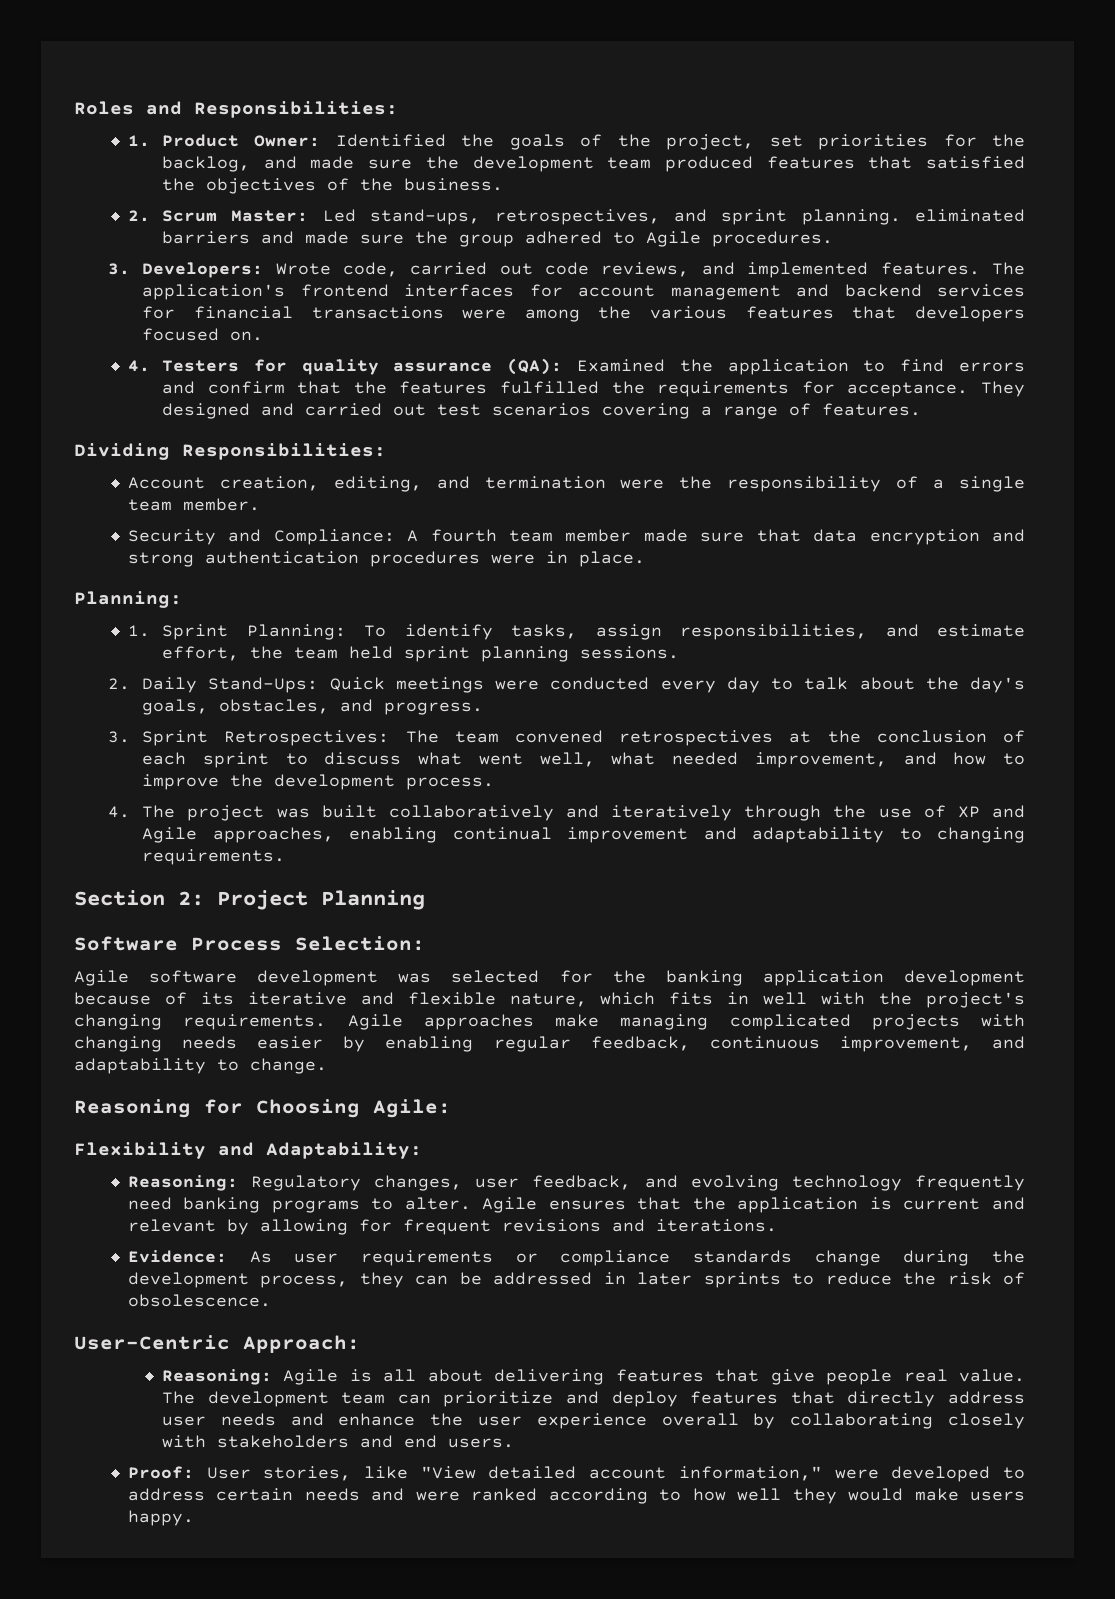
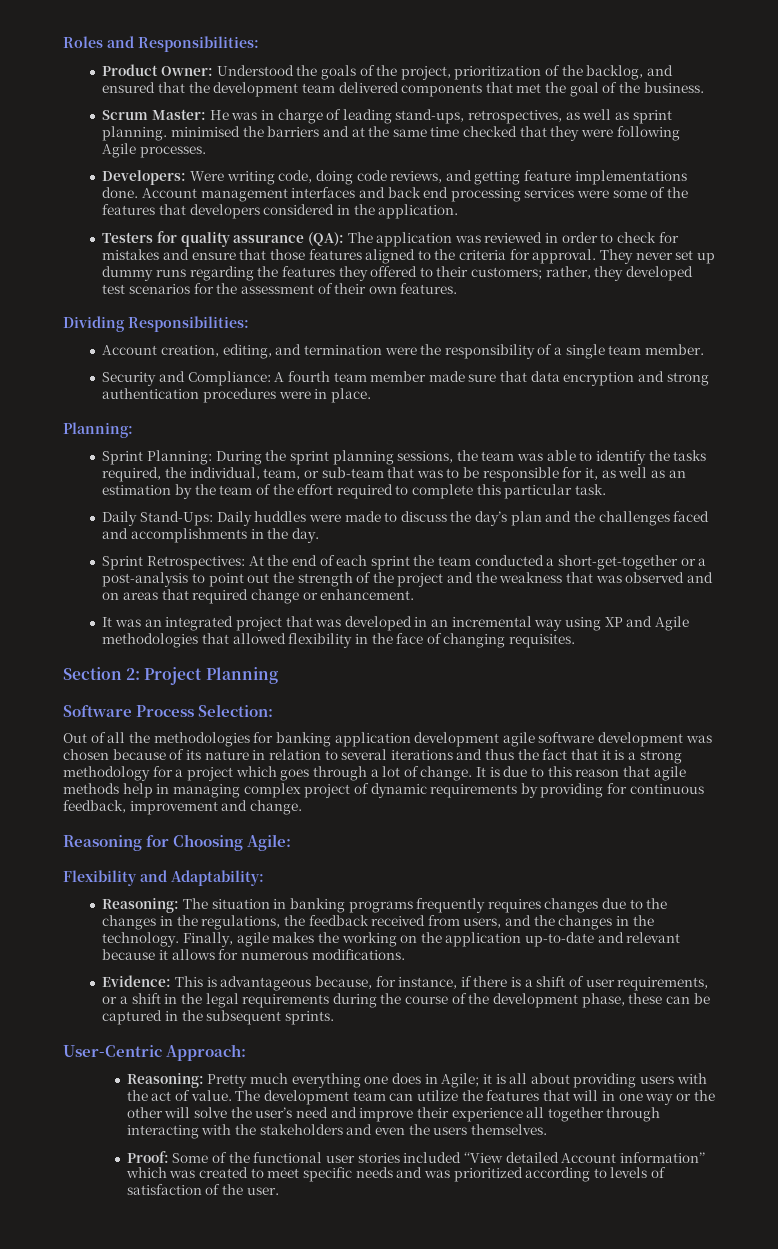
[127,135,150,147] 1. -> (259, 44) none
[335,134,446,147] Identified -> [216,65,294,76] Understood
[769,134,977,150] set priorities for -> [454,65,561,80] prioritization of
[310,156,413,169] made sure -> [102,82,185,93] ensured that
[664,156,1025,172] [162,178,317,194] produced features that satisfied the objectives -> [338,82,599,97] delivered components that met the goal
[127,210,150,222] 2. -> (704, 87) none
[322,209,1025,225] [162,231,834,247] [108,262,1025,278] [142,284,1025,300] [142,306,1025,322] [142,328,264,341] [127,360,150,372] Led stand-ups, retrospectives, and sprint planning. eliminated barriers and made sure the group adhered to Agile procedures. // 3. Developers: Wrote code, carried out code reviews, and implemented features. The application's frontend interfaces for account management and backend services for financial transactions were among the various features that developers focused on. // 4. -> [209,109,672,124] [102,126,680,141] [102,143,206,158] [102,170,687,185] [102,187,689,202] [102,204,459,219] He was in charge of leading stand-ups, retrospectives, as well as sprint planning. minimised the barriers and at the same time checked that they were following Agile processes. // Developers: Were writing code, doing code reviews, and getting feature implementations done. Account management interfaces and back end processing services were some of the features that developers considered in the application. //
[577,359,1025,375] [162,381,1026,397] [162,403,812,419] Examined the application to find errors and confirm that the features fulfilled the requirements for acceptance. They designed and carried out test scenarios covering a range of -> [347,232,679,247] [102,249,715,264] [102,266,694,281] [102,283,397,294] The application was reviewed in order to check for mistakes and ensure that those features aligned to the criteria for approval. They never set up dummy runs regarding the features they offered to their customers; rather, they developed test scenarios for the assessment of their own
[127,625,150,637] 1. -> (133, 430) none
[364,624,1025,640] [162,646,680,662] [108,677,1025,693] [142,699,484,715] [108,730,1025,746] [142,752,1026,768] [142,774,495,790] [108,805,1025,821] [142,827,1025,843] [142,849,286,865] To identify tasks, assign responsibilities, and estimate effort, the team held sprint planning sessions. // 2. Daily Stand-Ups: Quick meetings were conducted every day to talk about the day's goals, obstacles, and progress. // 3. Sprint Retrospectives: The team convened retrospectives at the conclusion of each sprint to discuss what went well, what needed improvement, and how to improve the development process. // 4. The project was built collaboratively and iteratively through the use of XP and Agile approaches, enabling continual improvement and adaptability to changing requirements. -> [215,450,707,465] [102,467,686,482] [102,484,607,499] [102,511,710,526] [102,528,319,543] [102,555,707,570] [102,572,713,587] [102,589,415,604] [102,616,689,631] [102,633,576,648] During the sprint planning sessions, the team was able to identify the tasks required, the individual, team, or sub-team that was to be responsible for it, as well as an estimation by the team of the effort required to complete this particular task. // Daily Stand-Ups: Daily huddles were made to discuss the day’s plan and the challenges faced and accomplishments in the day. // Sprint Retrospectives: At the end of each sprint the team conducted a short-get-together or a post-analysis to point out the strength of the project and the weakness that was observed and on areas that required change or enhancement. // It was an integrated project that was developed in an incremental way using XP and Agile methodologies that allowed flexibility in the face of changing requisites.
[74,970,1025,986] [74,992,1025,1008] [74,1014,1025,1030] [74,1036,1025,1052] [74,1058,239,1074] Agile software development was selected for the banking application development because of its iterative and flexible nature, which fits in well with the project's changing requirements. Agile approaches make managing complicated projects with changing needs easier by enabling regular feedback, continuous improvement, and adaptability to -> [63,732,712,747] [63,749,682,764] [63,766,686,781] [63,783,704,798] [63,800,248,815] Out of all the methodologies for banking application development agile software development was chosen because of its nature in relation to several iterations and thus the fact that it is a strong methodology for a project which goes through a lot of change. It is due to this reason that agile methods help in managing complex project of dynamic requirements by providing for continuous feedback, improvement and
[251,1175,1026,1191] [127,1197,1025,1213] [127,1219,777,1235] [127,1250,1025,1266] [127,1272,1025,1288] [127,1294,271,1307] [74,1335,360,1353] [162,1369,948,1385] Regulatory changes, user feedback, and evolving technology frequently need banking programs to alter. Agile ensures that the application is current and relevant by allowing for frequent revisions and iterations. // Evidence: As user requirements or compliance standards change during the development process, they can be addressed in later sprints to reduce the risk of obsolescence. // User-Centric Approach: // Reasoning: Agile is all about delivering features that give people real -> [182,898,668,913] [102,915,654,930] [102,932,681,947] [102,949,405,960] [102,975,709,991] [102,993,710,1008] [102,1010,334,1025] [63,1044,247,1061] [126,1073,707,1088] [126,1090,190,1101] The situation in banking programs frequently requires changes due to the changes in the regulations, the feedback received from users, and the changes in the technology. Finally, agile makes the working on the application up-to-date and relevant because it allows for numerous modifications. // Evidence: This is advantageous because, for instance, if there is a shift of user requirements, or a shift in the legal requirements during the course of the development phase, these can be captured in the subsequent sprints. // User-Centric Approach: // Reasoning: Pretty much everything one does in Agile; it is all about providing users with the act of
[443,1391,1026,1407] [162,1413,1025,1429] [162,1435,515,1448] [127,1466,1025,1482] [127,1488,1025,1504] [127,1510,194,1526] prioritize and deploy features that directly address user needs and enhance the user experience overall by collaborating closely with stakeholders and end users. // Proof: User stories, like "View detailed account information," were developed to address certain needs and were ranked according to how well they would make users happy. -> [416,1090,715,1105] [126,1107,661,1122] [126,1124,547,1139] [126,1151,705,1163] [125,1167,667,1182] [126,1184,279,1195] utilize the features that will in one way or the other will solve the user’s need and improve their experience all together through interacting with the stakeholders and even the users themselves. // Proof: Some of the functional user stories included ‘‘View detailed Account information’’ which was created to meet specific needs and was prioritized according to levels of satisfaction of the user.

